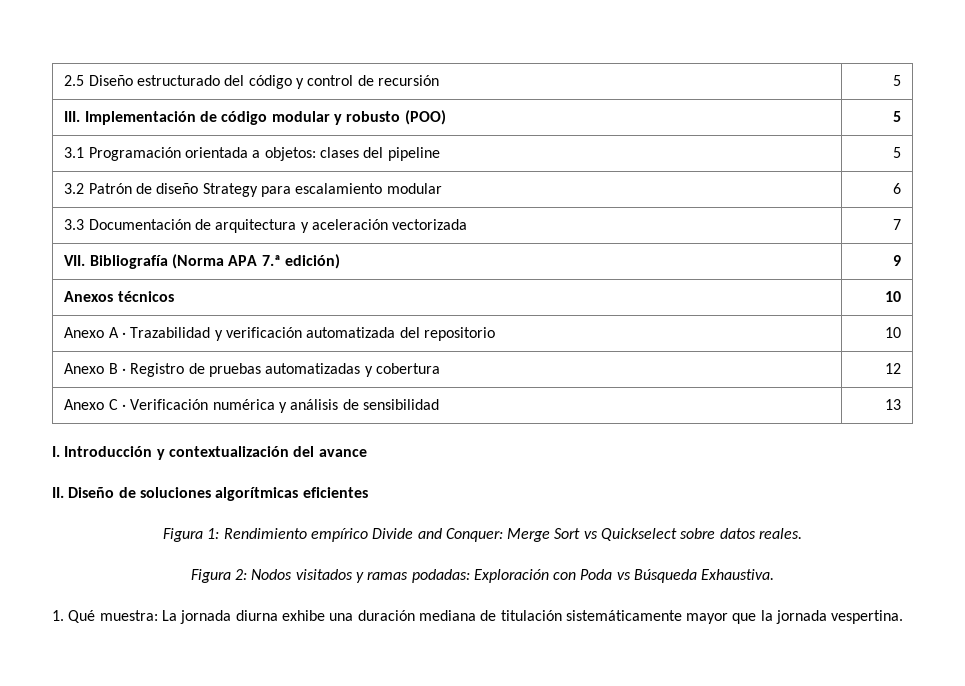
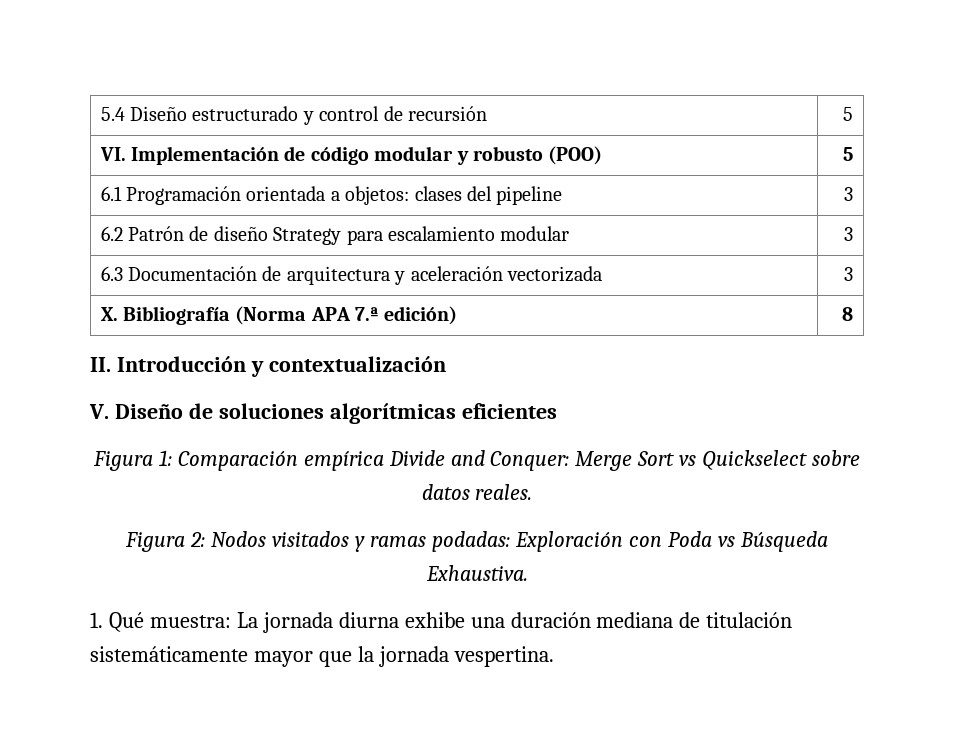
[64,75,85,86] 2.5 -> [100,107,125,121] 5.4
[224,75,292,89] del código -> (299, 113) none
[64,111,81,122] III. -> [99,147,126,161] VI.
[64,147,85,158] 3.1 -> [100,186,122,201] 6.1
[892,147,901,158] [64,183,85,194] 5 // 3.2 -> [844,187,854,201] [100,226,123,241] 3 // 6.2
[892,183,901,194] [64,219,85,230] 6 // 3.3 -> [844,227,854,241] [100,266,123,281] 3 // 6.3
[892,219,901,230] [64,255,86,266] 7 // VII. -> [844,267,854,281] [100,307,118,321] 3 // X.
[892,255,901,266] [64,291,174,302] [884,291,901,302] [64,327,495,341] [884,327,901,338] [64,363,440,377] [884,363,901,374] [64,399,439,413] [884,399,901,410] [52,446,60,457] 9 // Anexos técnicos | 10 // Anexo A · Trazabilidad y verificación automatizada del repositorio | 10 // Anexo B · Registro de pruebas automatizadas y cobertura | 12 // Anexo C · Verificación numérica y análisis de sensibilidad | 13 // I. -> [842,307,854,321] [90,357,111,372] 8 // II.
[293,446,367,457] [52,487,64,498] del avance // II. -> [89,404,109,419] // V.
[223,528,368,542] Rendimiento empírico -> [177,451,384,471] Comparación empírica

